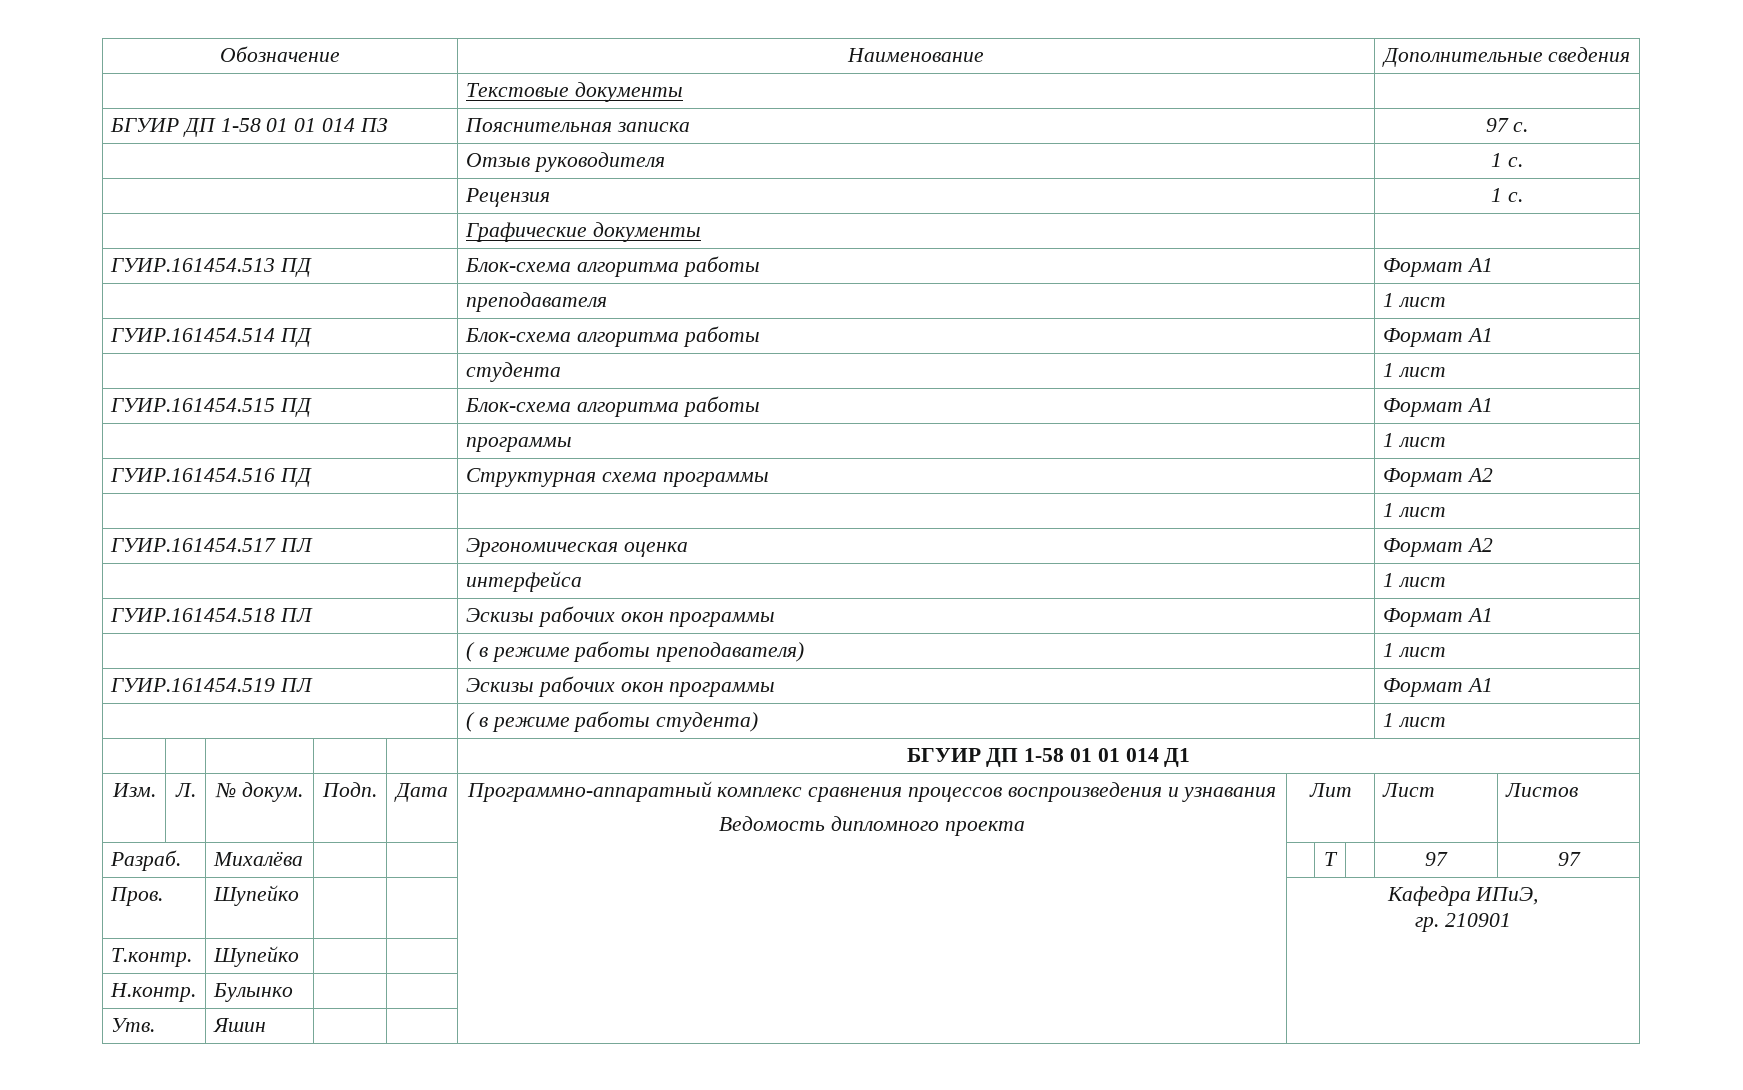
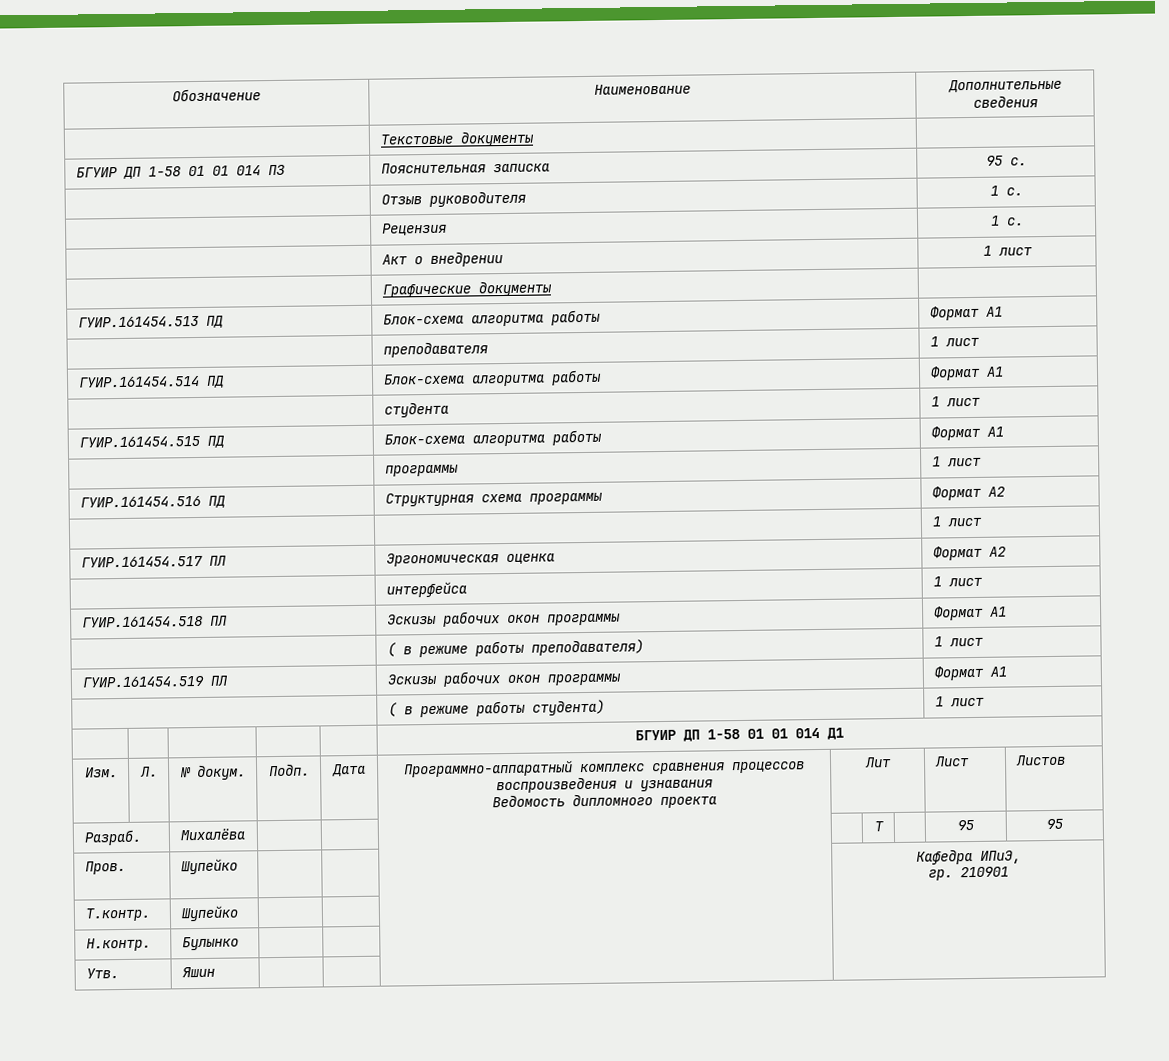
[1485,118,1509,132] 97 -> [985,155,1003,166] 95
(1523, 197) none -> [381,251,503,267] [982,245,1033,256] // | Акт о внедрении | 1 лист
[1424,852,1448,866] [1557,852,1581,866] 97 | 97 -> [957,819,974,831] [1046,818,1063,830] 95 | 95

